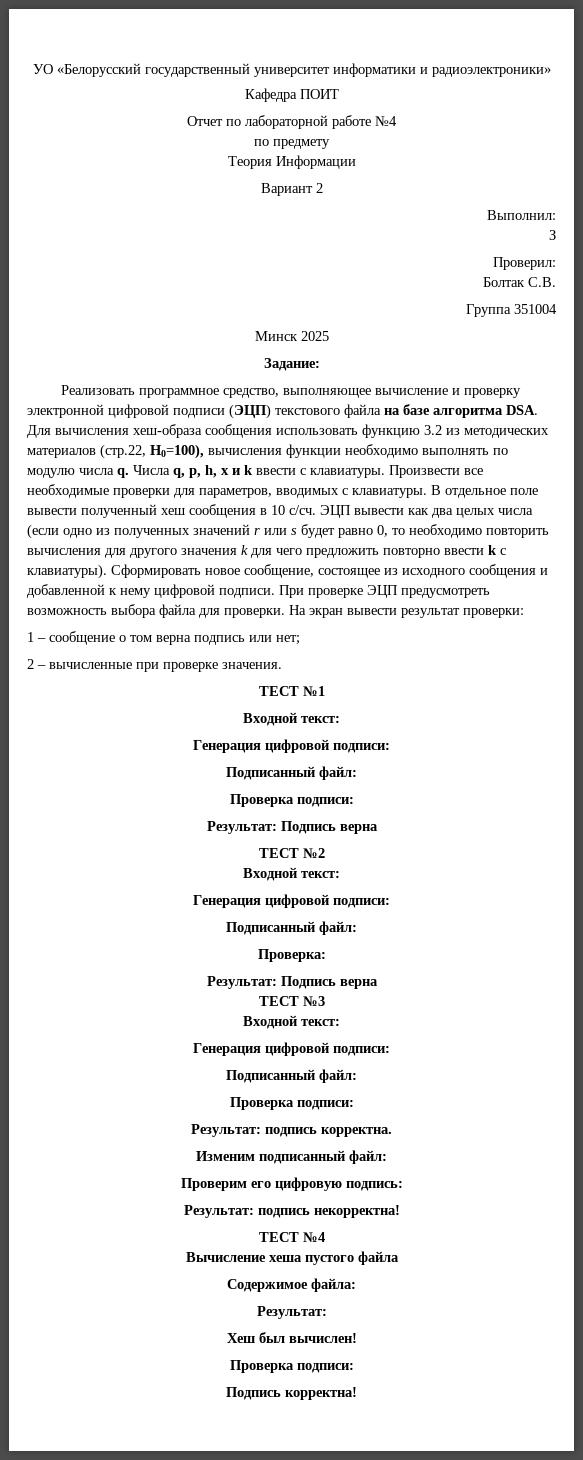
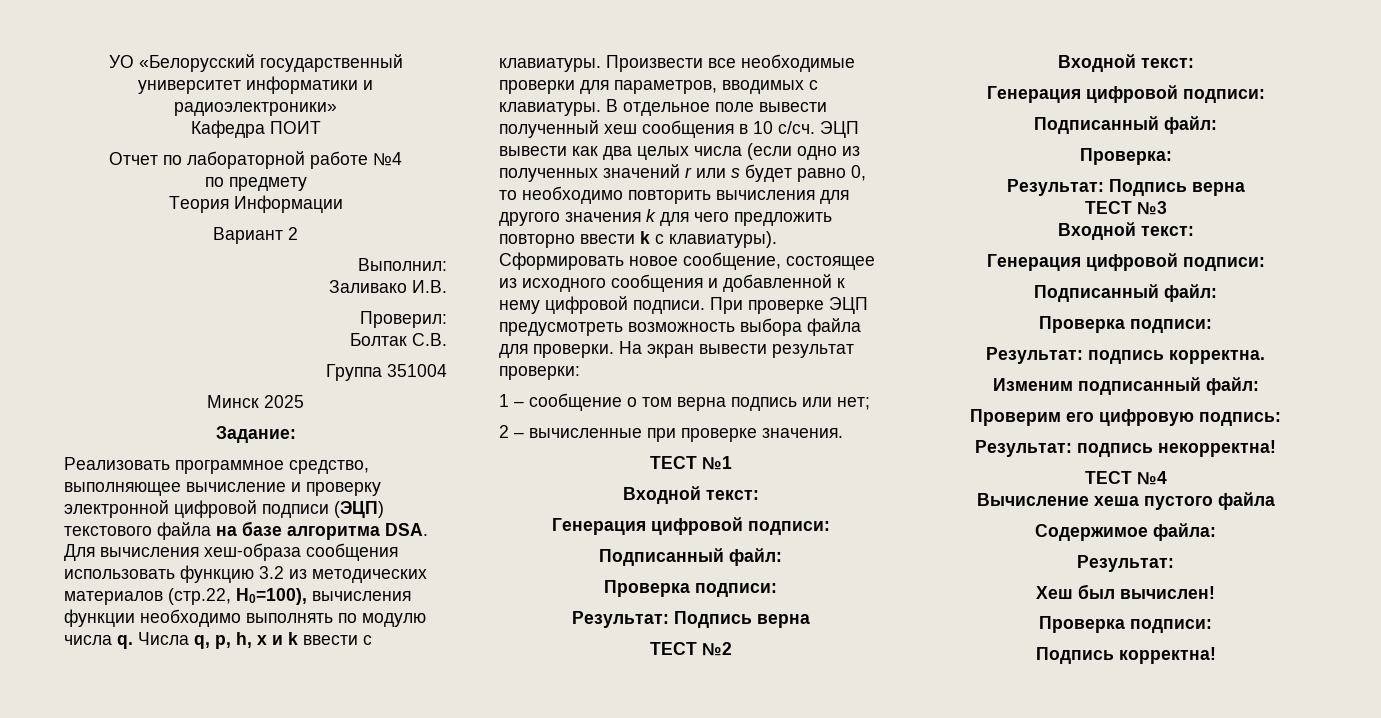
[549,230,556,240] З -> [329,280,447,293] Заливако И.В.

